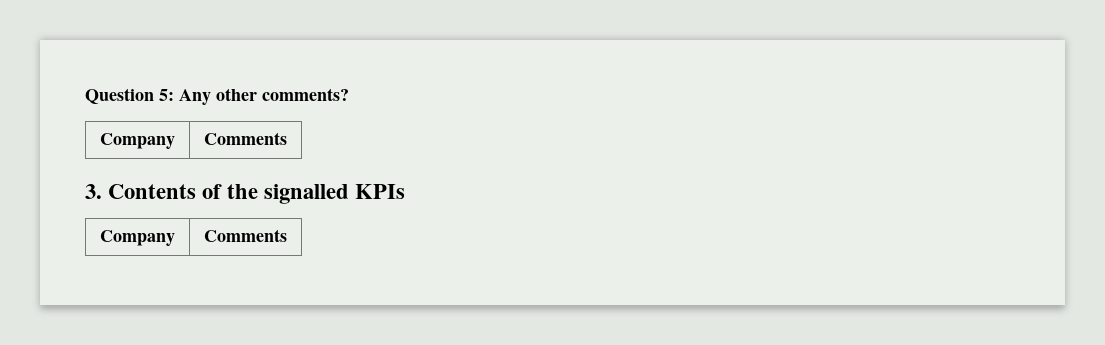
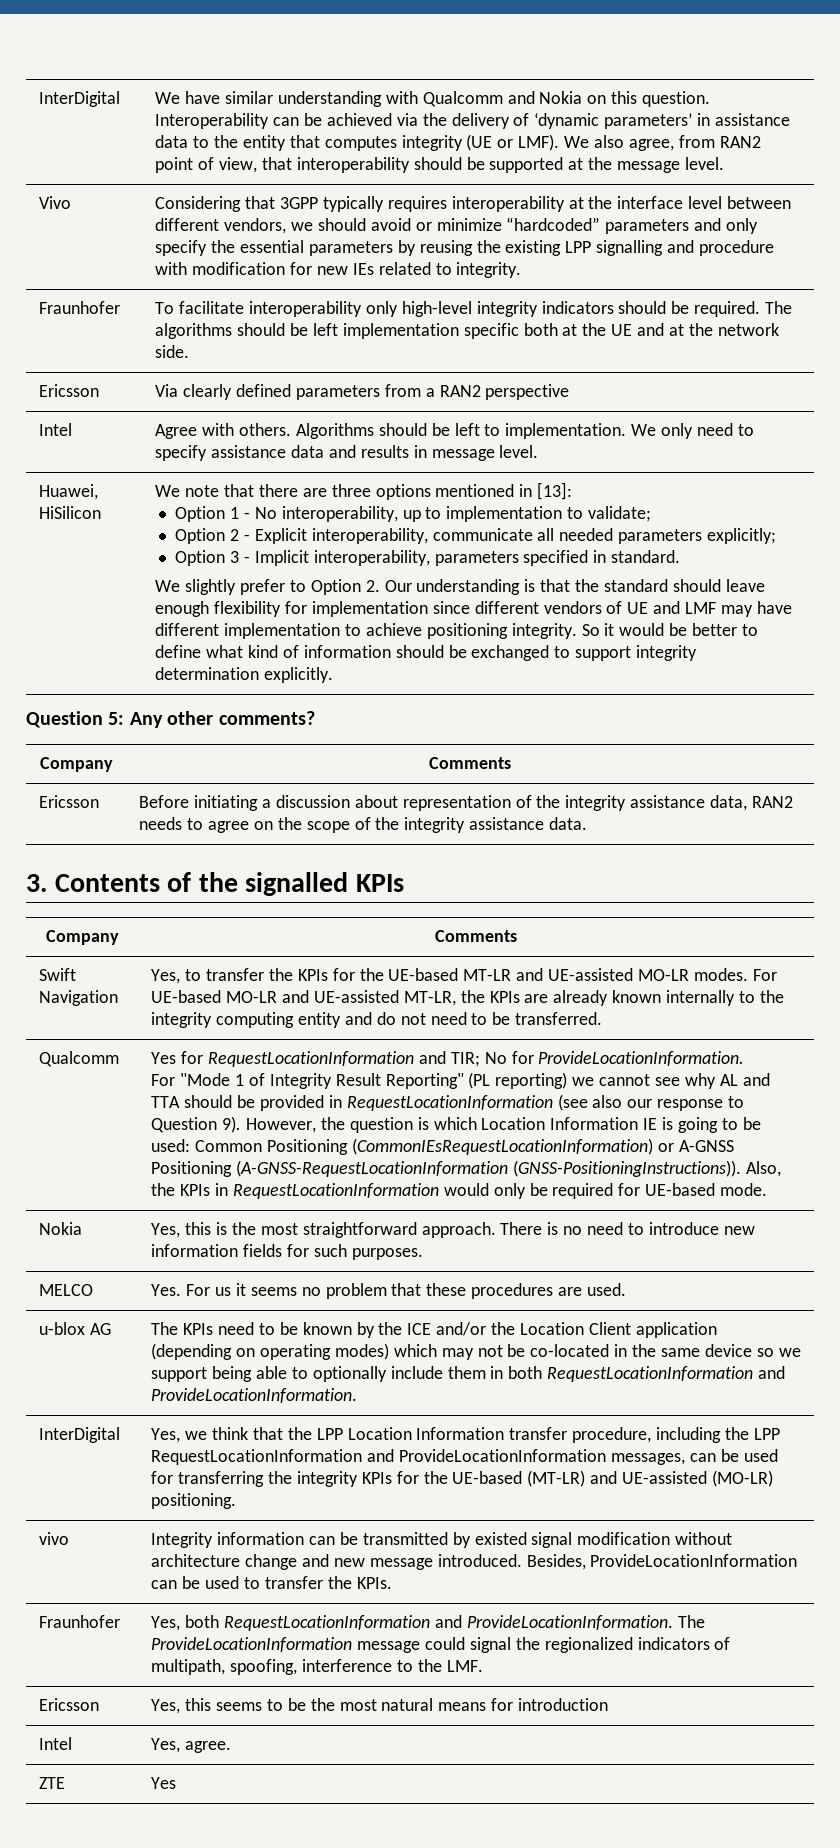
(85, 96) none -> [39,91,121,107] [155,91,711,107] [155,113,790,129] [155,134,761,151] [155,157,724,173] [39,196,72,209] [155,196,792,212] [155,217,759,234] [155,240,774,256] [155,262,522,278] [39,301,121,314] [155,301,793,317] [155,323,779,339] [155,345,190,358] [39,384,100,397] [155,384,570,400] [39,423,73,436] [155,423,754,439] [155,445,539,461] [39,484,99,500] [39,506,102,519] [155,482,573,500] [175,506,652,522] [175,528,777,544] [175,550,681,566] [155,579,765,595] [155,601,792,617] [155,623,758,639] [155,645,698,661] [155,667,334,683] InterDigital | We have similar understanding with Qualcomm and Nokia on this question. Interoperability can be achieved via the delivery of ‘dynamic parameters’ in assistance data to the entity that computes integrity (UE or LMF). We also agree, from RAN2 point of view, that interoperability should be supported at the message level. // Vivo | Considering that 3GPP typically requires interoperability at the interface level between different vendors, we should avoid or minimize “hardcoded” parameters and only specify the essential parameters by reusing the existing LPP signalling and procedure with modification for new IEs related to integrity. // Fraunhofer | To facilitate interoperability only high-level integrity indicators should be required. The algorithms should be left implementation specific both at the UE and at the network side. // Ericsson | Via clearly defined parameters from a RAN2 perspective // Intel | Agree with others. Algorithms should be left to implementation. We only need to specify assistance data and results in message level. // Huawei, HiSilicon | We note that there are three options mentioned in [13]: // Option 1 - No interoperability, up to implementation to validate; // Option 2 - Explicit interoperability, communicate all needed parameters explicitly; // Option 3 - Implicit interoperability, parameters specified in standard. // We slightly prefer to Option 2. Our understanding is that the standard should leave enough flexibility for implementation since different vendors of UE and LMF may have different implementation to achieve positioning integrity. So it would be better to define what kind of information should be exchanged to support integrity determination explicitly. //
(287, 138) none -> [39,795,100,808] [139,795,793,811] [139,817,588,833] // Ericsson | Before initiating a discussion about representation of the integrity assistance data, RAN2 needs to agree on the scope of the integrity assistance data.
(287, 235) none -> [39,968,77,981] [39,990,119,1006] [151,968,777,984] [151,990,784,1006] [151,1012,603,1028] [39,1051,120,1067] [151,1051,745,1067] [151,1072,770,1089] [151,1094,745,1111] [151,1116,761,1133] [151,1138,734,1155] [151,1160,782,1177] [151,1183,768,1199] [39,1222,83,1235] [151,1222,755,1238] [151,1244,423,1260] [39,1284,94,1296] [151,1283,626,1299] [39,1322,112,1335] [151,1322,717,1338] [151,1343,801,1360] [151,1366,786,1382] [151,1388,358,1403] [39,1427,121,1443] [151,1427,780,1443] [151,1449,778,1465] [151,1470,773,1487] [151,1493,237,1509] [39,1532,70,1545] [151,1532,733,1548] [151,1554,798,1570] [151,1576,392,1589] [39,1615,121,1628] [151,1615,705,1631] [151,1637,731,1653] [151,1659,483,1675] [39,1698,100,1711] [151,1698,609,1714] [39,1737,73,1750] [151,1738,232,1753] [39,1777,66,1789] [151,1777,177,1789] // Swift Navigation | Yes, to transfer the KPIs for the UE-based MT-LR and UE-assisted MO-LR modes. For UE-based MO-LR and UE-assisted MT-LR, the KPIs are already known internally to the integrity computing entity and do not need to be transferred. // Qualcomm | Yes for RequestLocationInformation and TIR; No for ProvideLocationInformation. // For "Mode 1 of Integrity Result Reporting" (PL reporting) we cannot see why AL and TTA should be provided in RequestLocationInformation (see also our response to Question 9). However, the question is which Location Information IE is going to be used: Common Positioning (CommonIEsRequestLocationInformation) or A-GNSS Positioning (A-GNSS-RequestLocationInformation (GNSS-PositioningInstructions)). Also, the KPIs in RequestLocationInformation would only be required for UE-based mode. // Nokia | Yes, this is the most straightforward approach. There is no need to introduce new information fields for such purposes. // MELCO | Yes. For us it seems no problem that these procedures are used. // u-blox AG | The KPIs need to be known by the ICE and/or the Location Client application (depending on operating modes) which may not be co-located in the same device so we support being able to optionally include them in both RequestLocationInformation and ProvideLocationInformation. // InterDigital | Yes, we think that the LPP Location Information transfer procedure, including the LPP RequestLocationInformation and ProvideLocationInformation messages, can be used for transferring the integrity KPIs for the UE-based (MT-LR) and UE-assisted (MO-LR) positioning. // vivo | Integrity information can be transmitted by existed signal modification without architecture change and new message introduced. Besides, ProvideLocationInformation can be used to transfer the KPIs. // Fraunhofer | Yes, both RequestLocationInformation and ProvideLocationInformation. The ProvideLocationInformation message could signal the regionalized indicators of multipath, spoofing, interference to the LMF. // Ericsson | Yes, this seems to be the most natural means for introduction // Intel | Yes, agree. // ZTE | Yes

